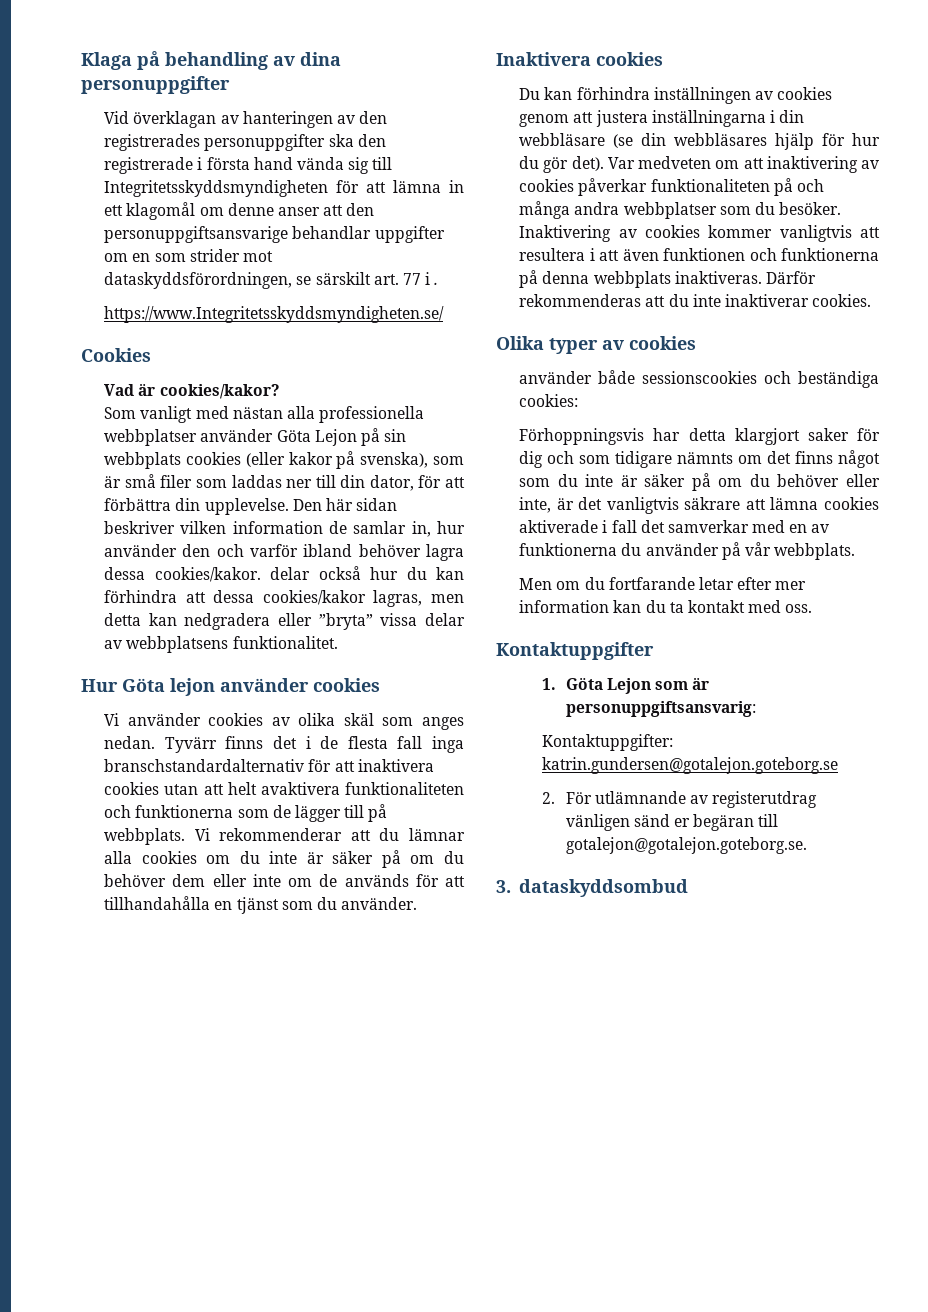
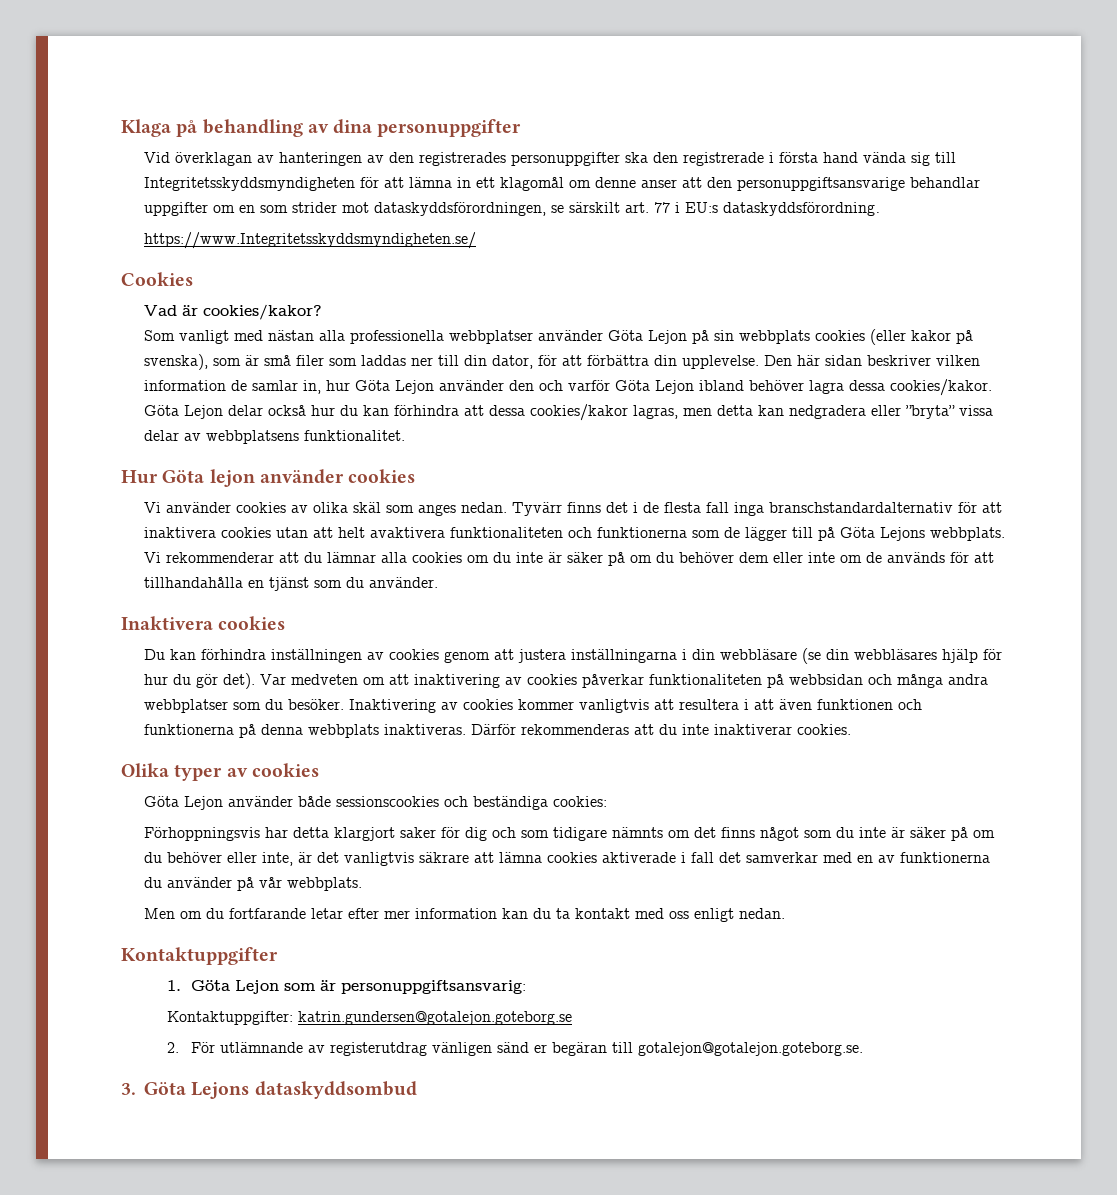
[434,282,439,285] . -> [685,202,881,216] EU:s dataskyddsförordning.
(465, 527) none -> [355,380,435,394] Göta Lejon
(299, 550) none -> [615,380,695,394] Göta Lejon
(261, 574) none -> [144,405,224,419] Göta Lejon
(388, 813) none -> [840,527,926,541] Göta Lejons
(793, 187) none -> [789,674,864,685] webbsidan
(696, 343) none -> [144,796,224,810] Göta Lejon
[785,604,813,613] oss. -> [669,908,786,922] oss enligt nedan.
(511, 886) none -> [144,1082,250,1099] Göta Lejons

